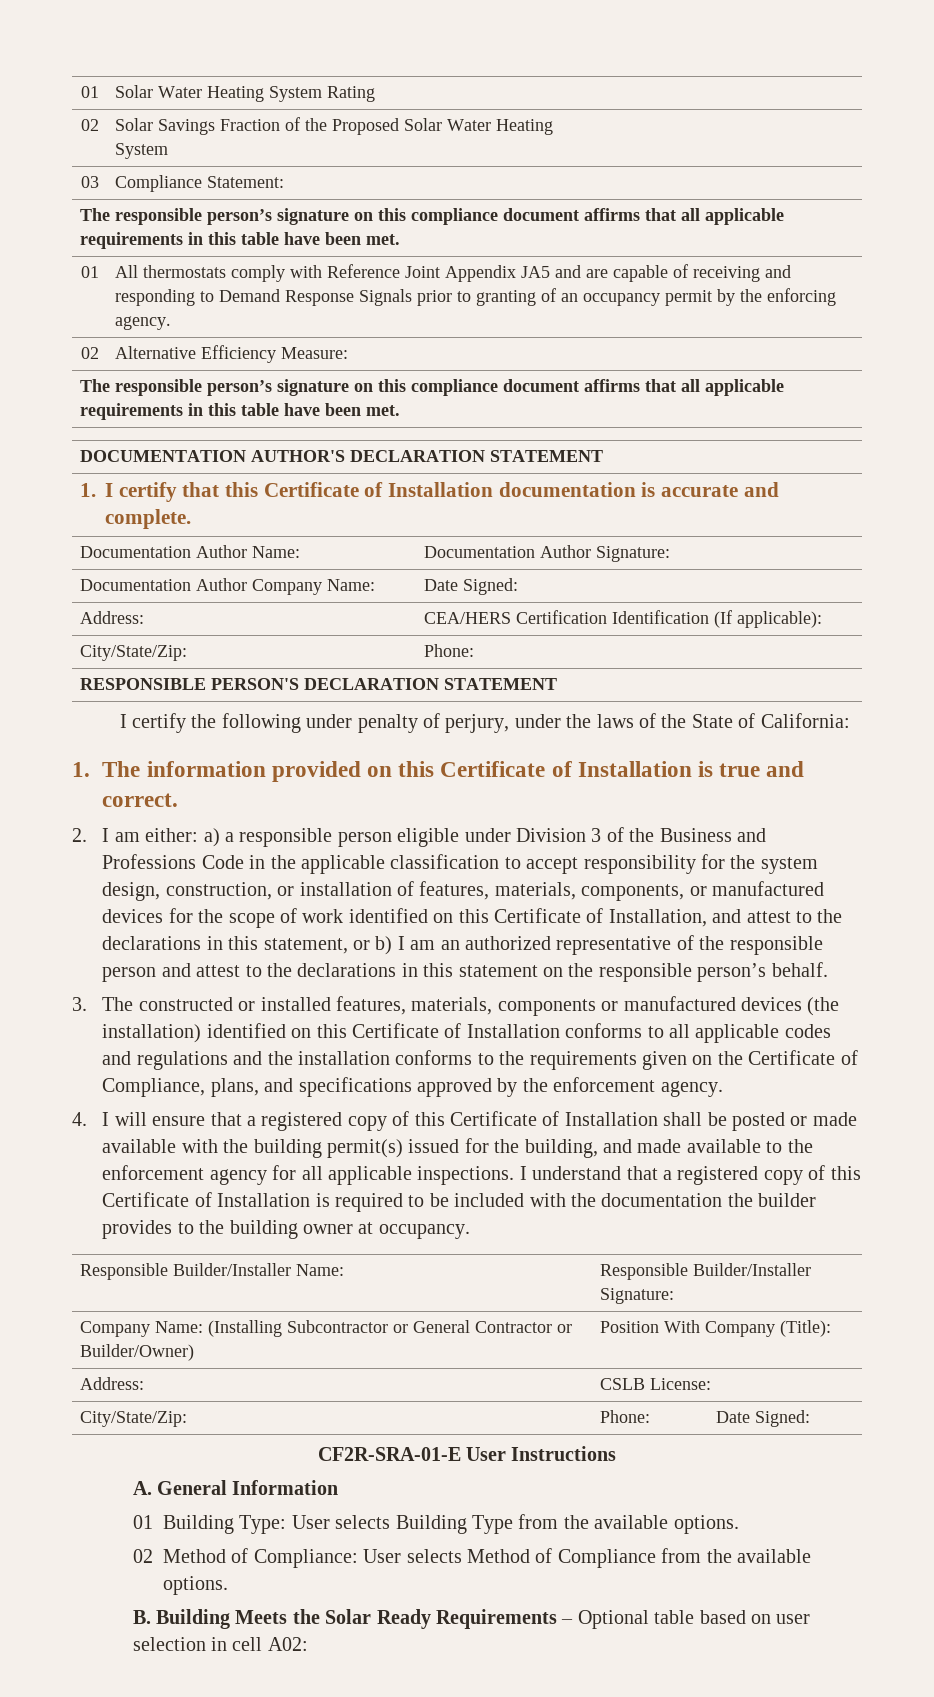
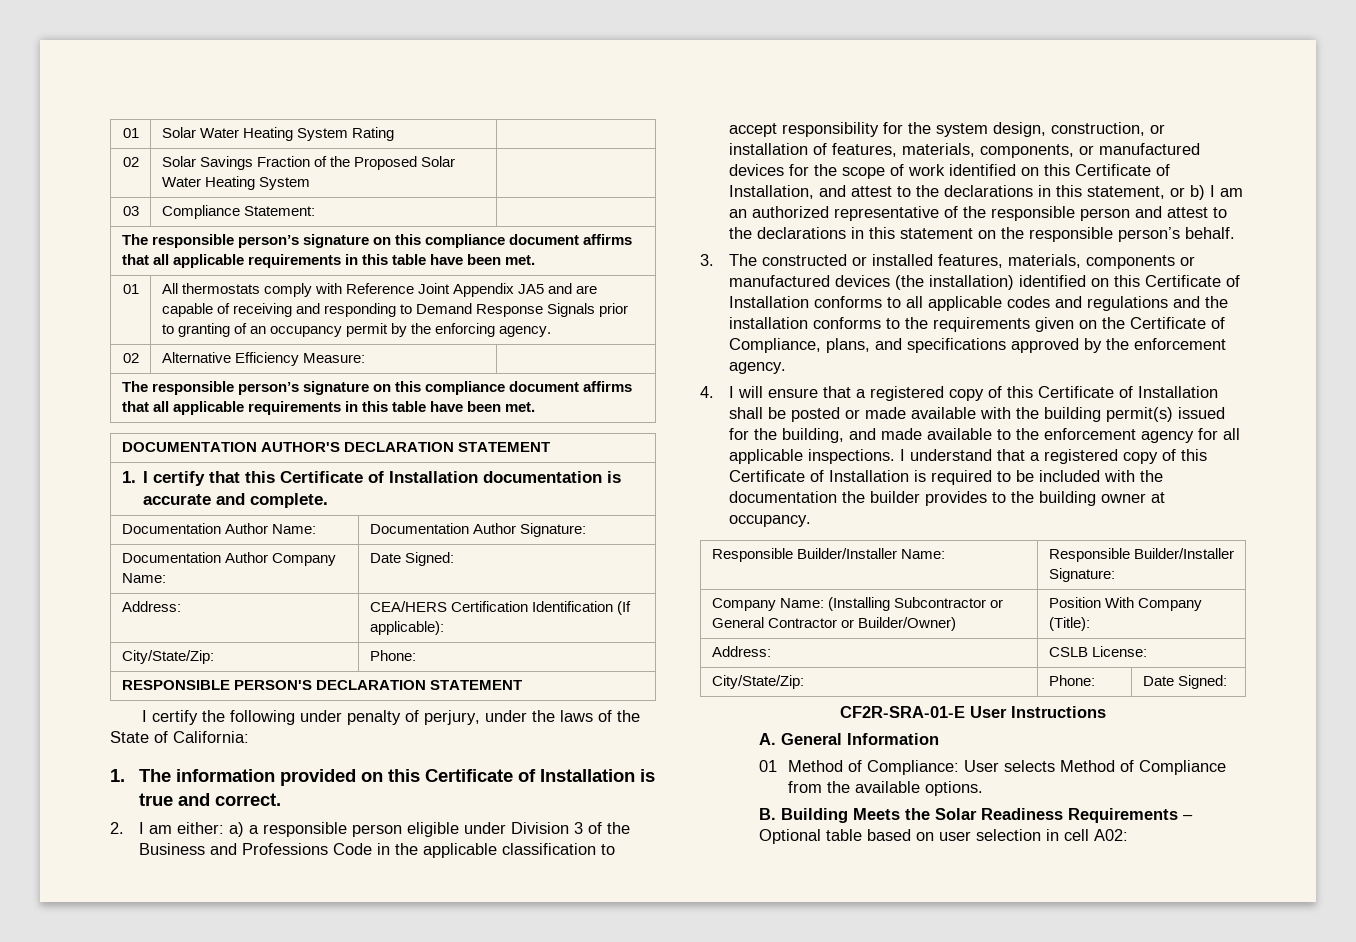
[162,1514,739,1534] [132,1549,153,1563] Building Type: User selects Building Type from the available options. // 02 -> (777, 766) none
[376,1609,431,1629] Ready -> [980,808,1063,820] Readiness

